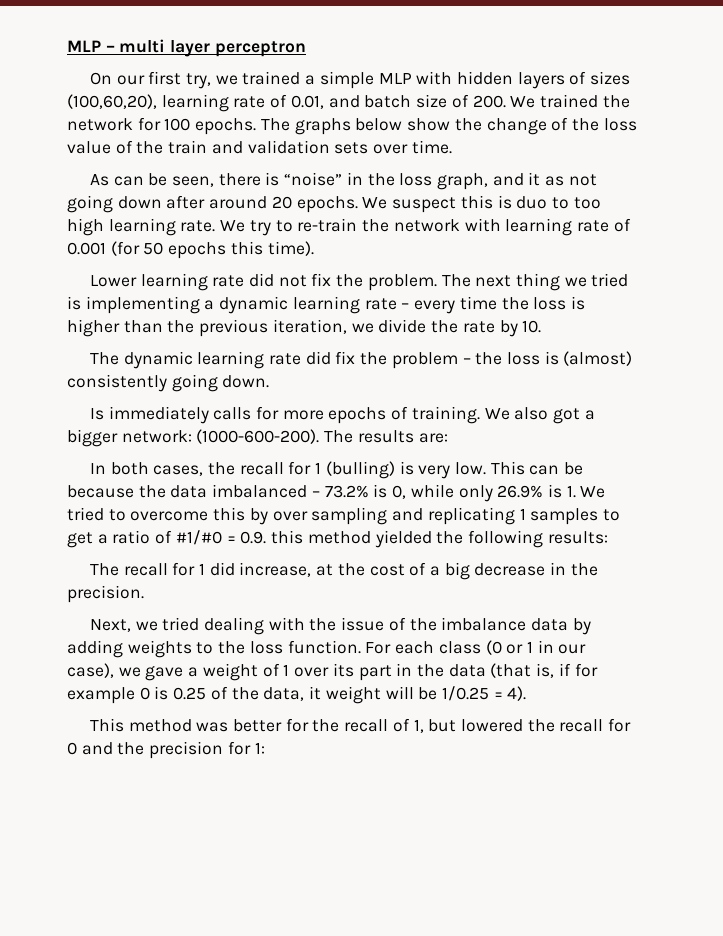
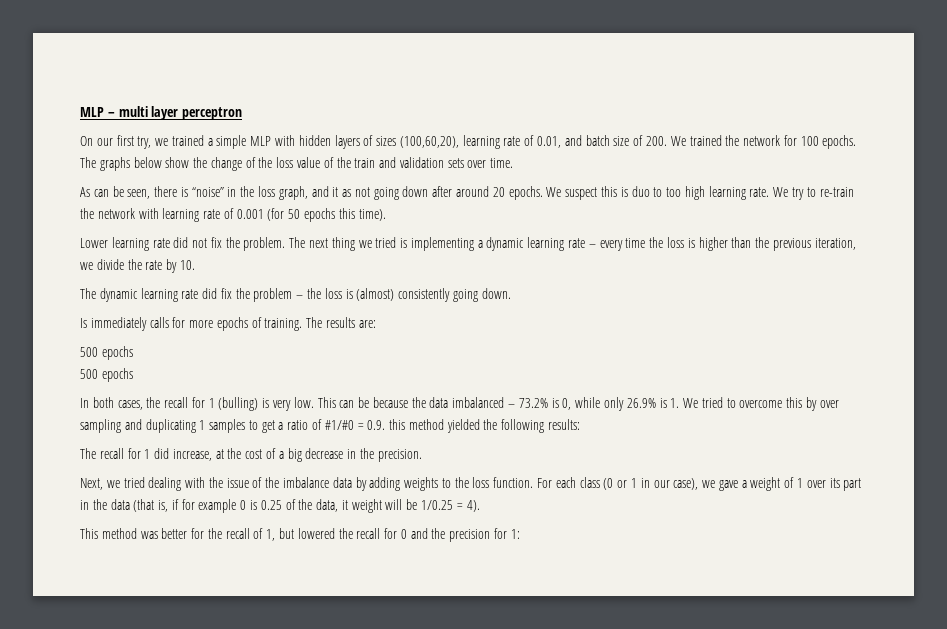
[484,407,595,424] [67,429,320,447] We also got a bigger network: (1000-600-200). -> (303, 324) none
(448, 438) none -> [80,346,133,360] [80,368,133,382] // 500 epochs // 500 epochs
[427,507,515,525] replicating -> [145,419,196,433] duplicating

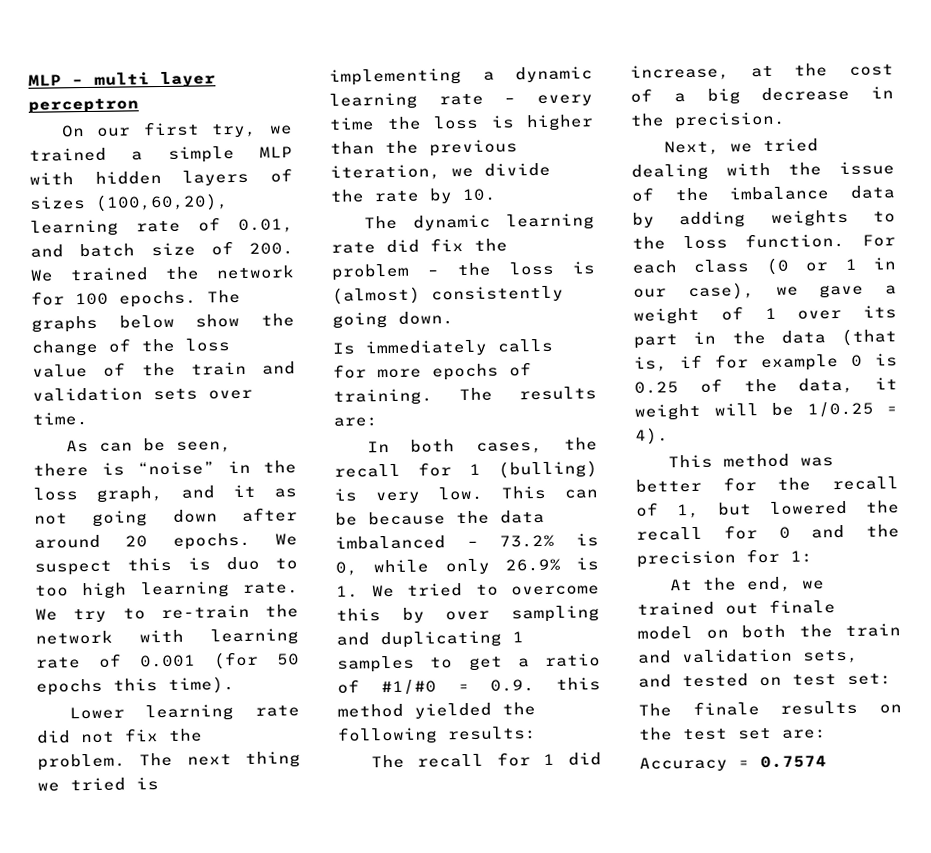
[80,346,133,360] [80,368,133,382] // 500 epochs // 500 epochs -> (378, 422) none
(520, 534) none -> [669,576,825,593] [637,599,836,616] [637,623,901,640] [637,648,859,664] [638,673,892,688] [638,700,902,717] [639,727,827,741] [639,755,827,772] // At the end, we trained out finale model on both the train and validation sets, and tested on test set: // The finale results on the test set are: // Accuracy = 0.7574

